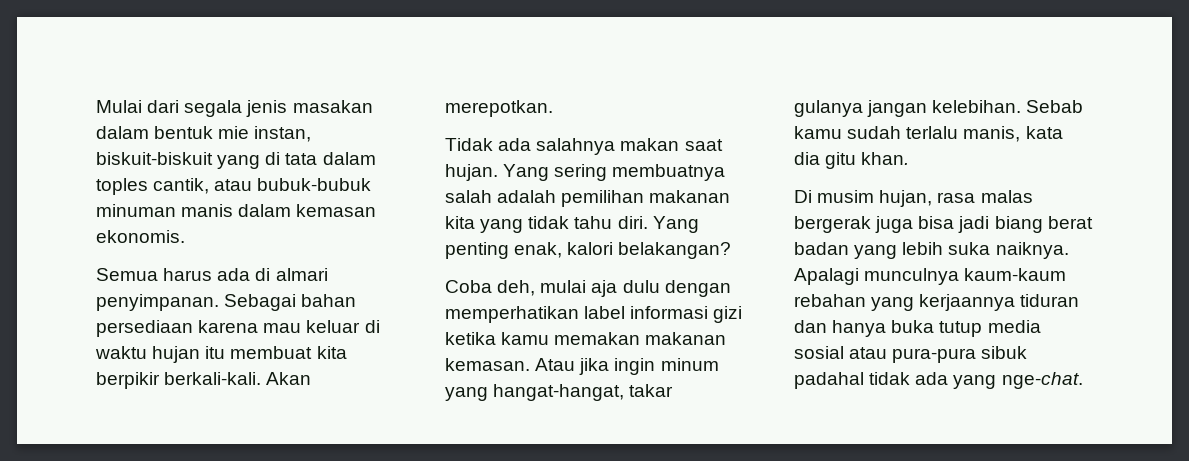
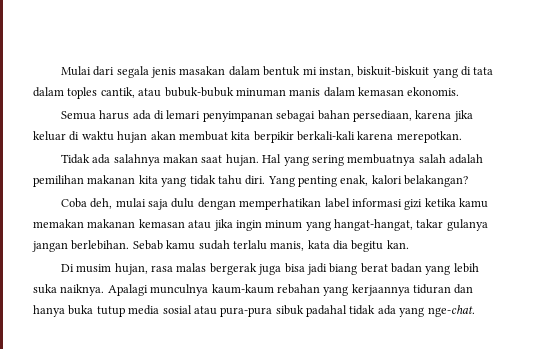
[218,126,250,139] mie -> [302,67,317,75] mi
[275,268,328,281] [96,294,357,311] [96,320,302,337] almari penyimpanan. Sebagai bahan persediaan karena mau -> [166,110,473,122] lemari penyimpanan sebagai bahan persediaan, karena jika
[205,346,226,359] itu -> [150,131,176,140] akan
[164,372,312,385] berkali-kali. Akan -> [297,131,394,141] berkali-kali karena
[503,164,550,181] Yang -> [262,154,309,166] Hal yang
[591,280,618,297] aja -> [148,199,169,210] saja
[445,358,576,371] kemasan. Atau -> [138,219,212,229] kemasan atau
[932,100,1022,113] kelebihan. -> [71,240,130,250] berlebihan.
[825,152,910,169] gitu khan. -> [351,240,409,252] begitu kan.

